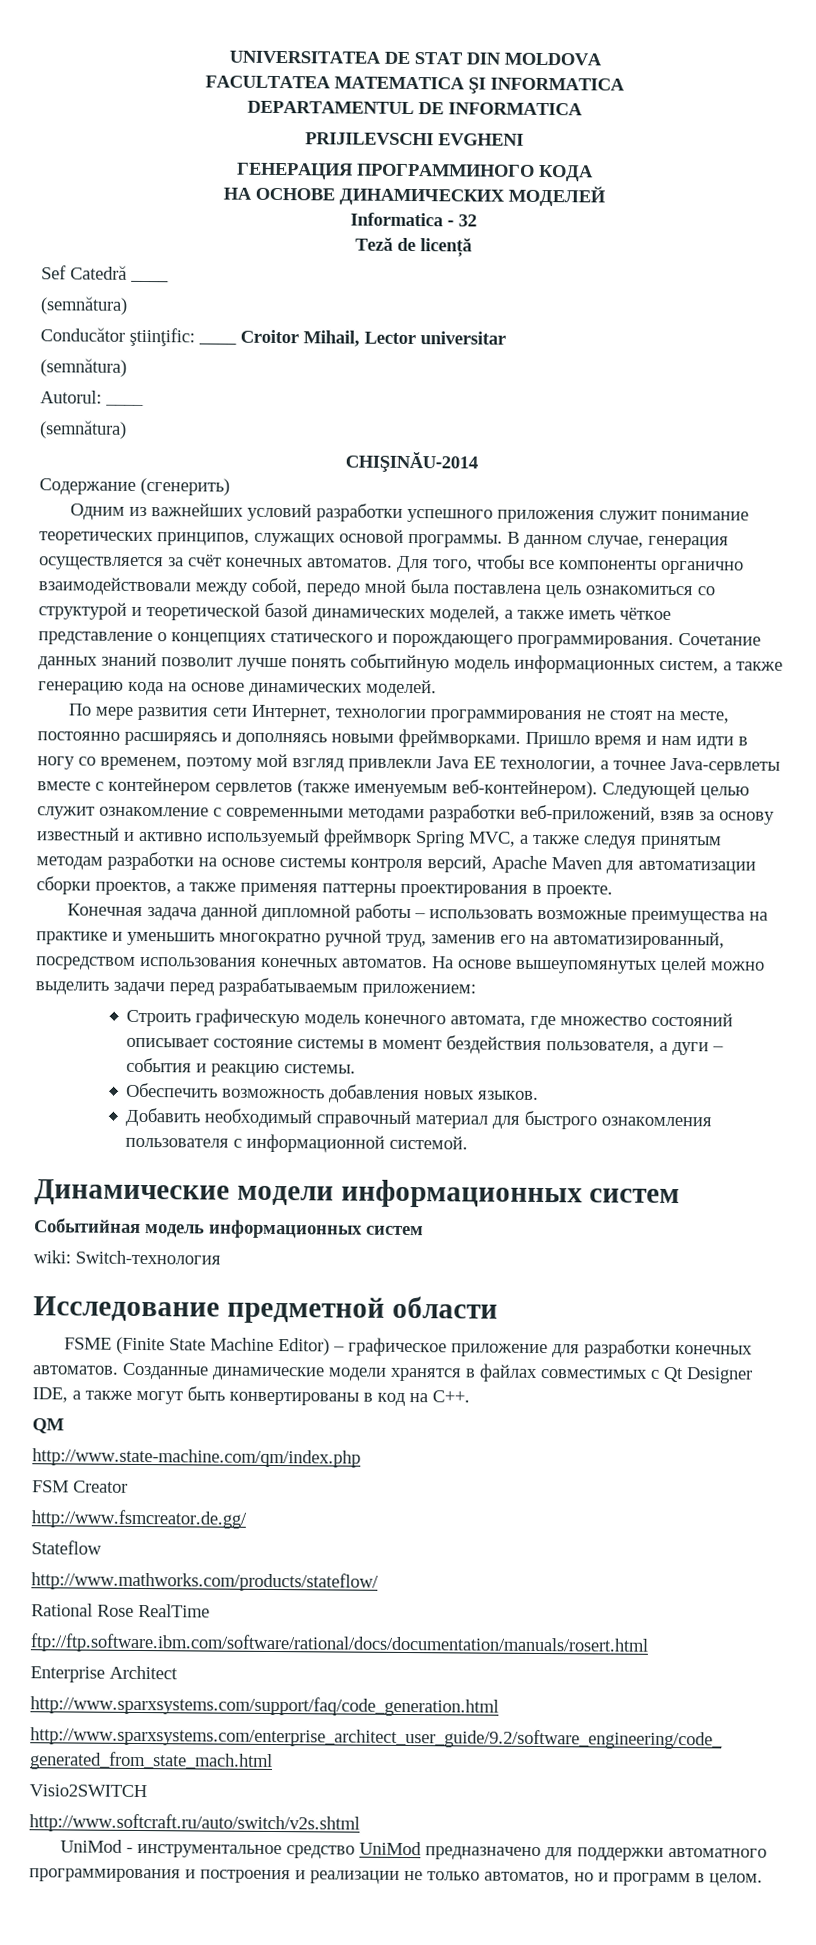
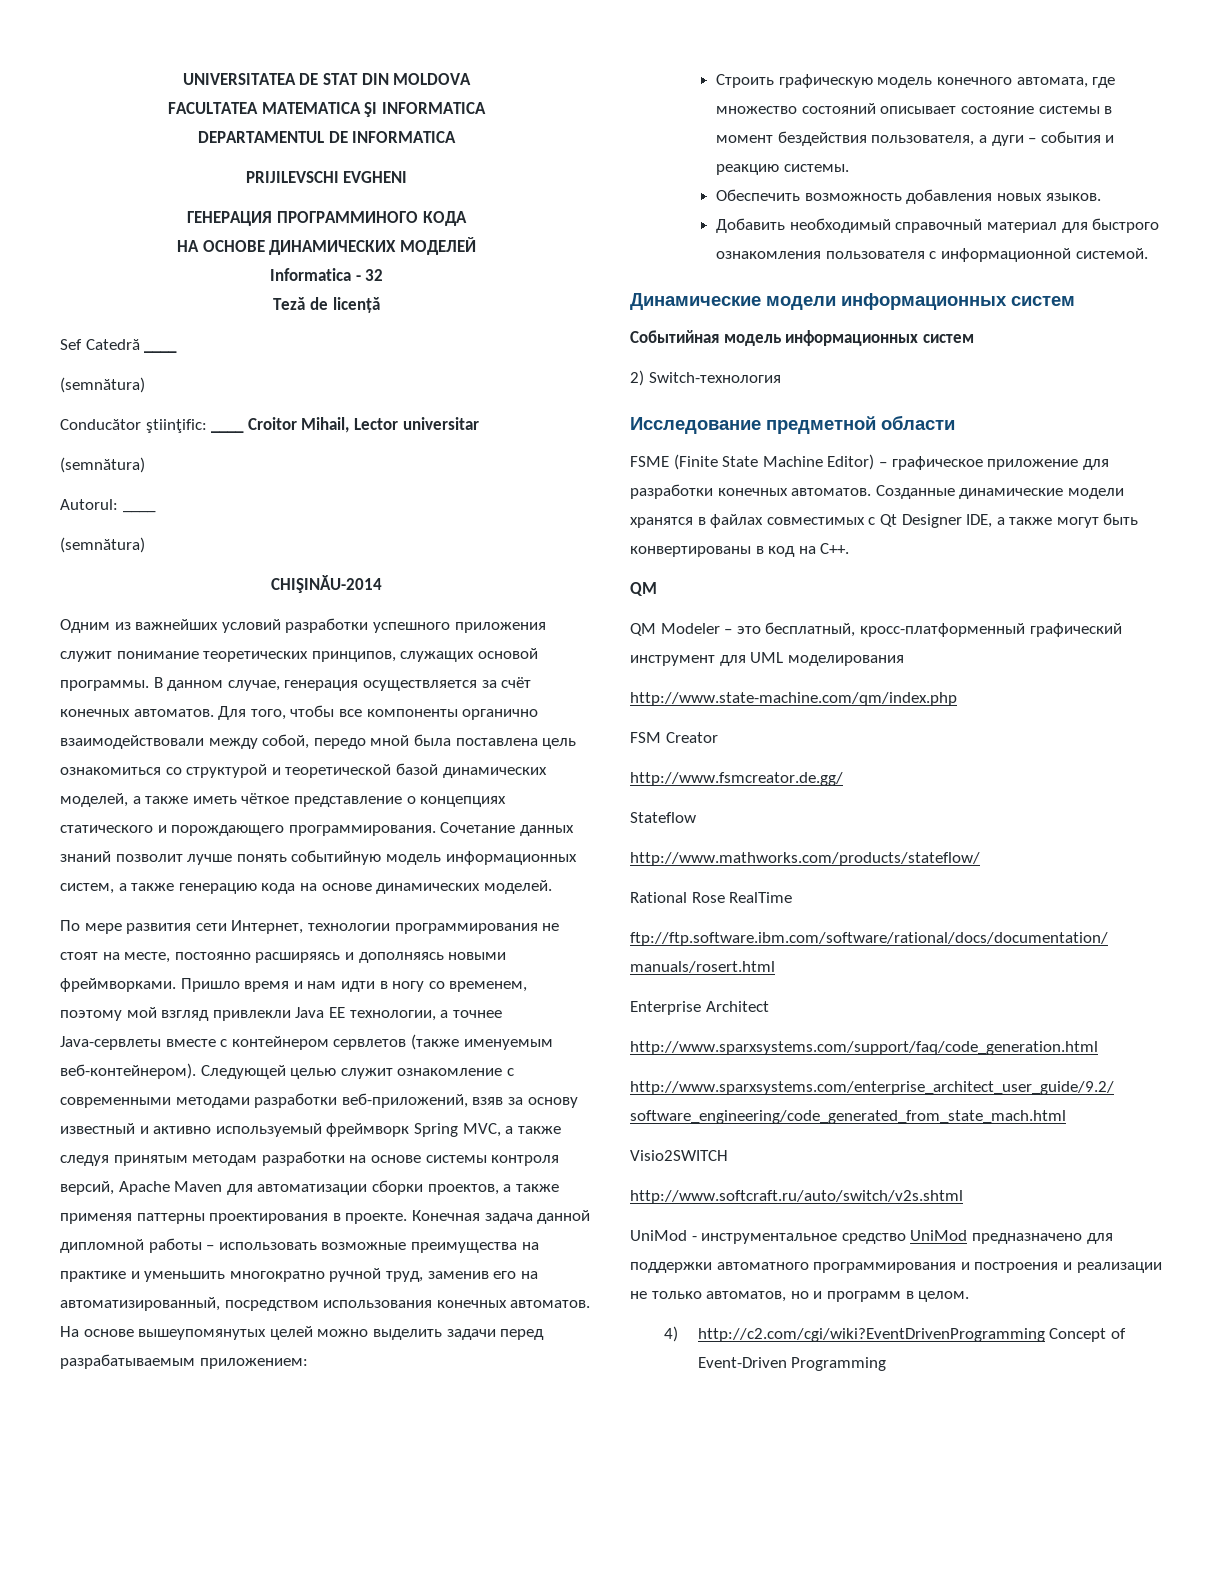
[39,477,230,496] // Содержание (сгенерить) -> (382, 584) none
(613, 892) // -> (408, 1218) none
[33,1250,71,1264] wiki: -> [630,370,644,386] 2)
(64, 1426) none -> [630,622,1122,637] [630,652,904,666] // QM Modeler – это бесплатный, кросс-платформенный графический инструмент для UML моделирования
(763, 1880) none -> [663,1326,1126,1342] [697,1357,887,1371] // 4) http://c2.com/cgi/wiki?EventDrivenProgramming Concept of Event-Driven Programming

